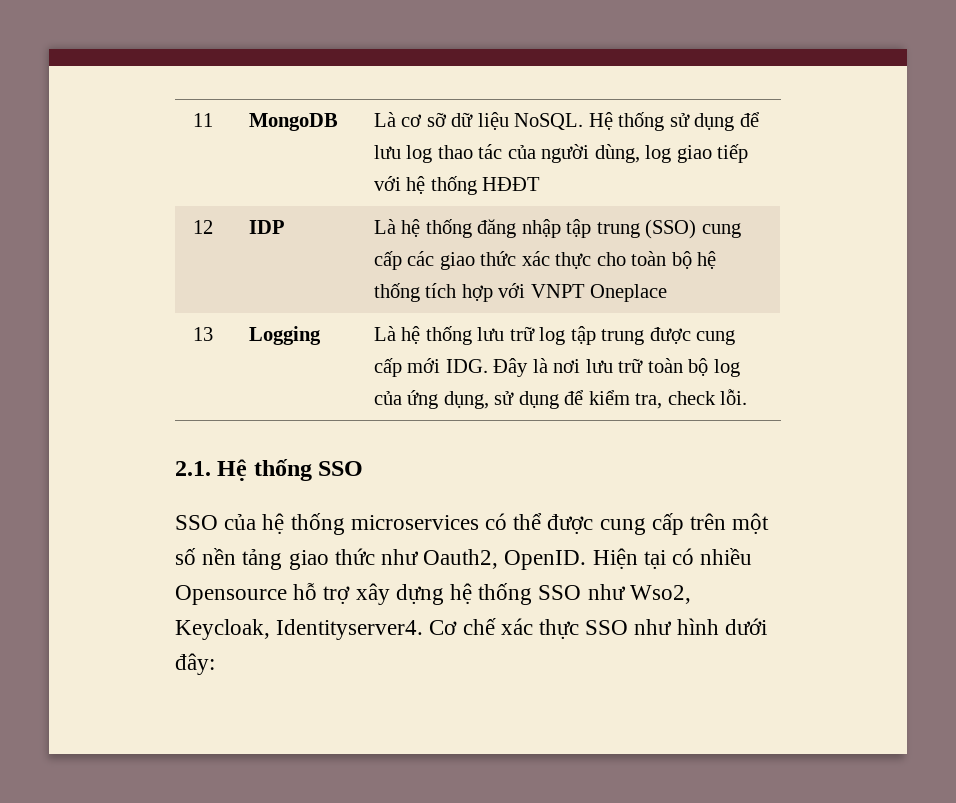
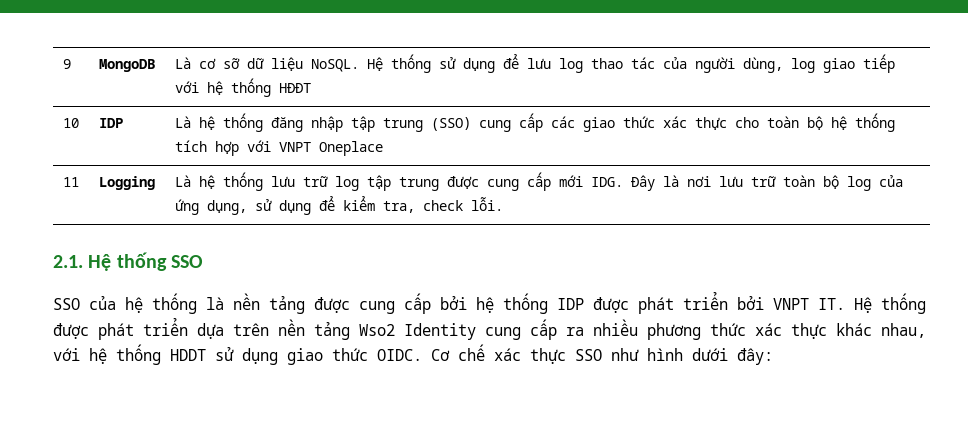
[192,113,213,127] 11 -> [62,59,71,69] 9
[192,220,213,234] 12 -> [62,118,79,128] 10
[192,327,213,341] 13 -> [62,177,79,187] 11
[350,513,770,535] [175,548,753,570] [175,583,691,605] [175,619,424,640] microservices có thể được cung cấp trên một số nền tảng giao thức như Oauth2, OpenID. Hiện tại có nhiều Opensource hỗ trợ xây dựng hệ thống SSO như Wso2, Keycloak, Identityserver4. -> [206,292,926,314] [53,318,926,340] [53,344,422,365] là nền tảng được cung cấp bởi hệ thống IDP được phát triển bởi VNPT IT. Hệ thống được phát triển dựa trên nền tảng Wso2 Identity cung cấp ra nhiều phương thức xác thực khác nhau, với hệ thống HDDT sử dụng giao thức OIDC.

